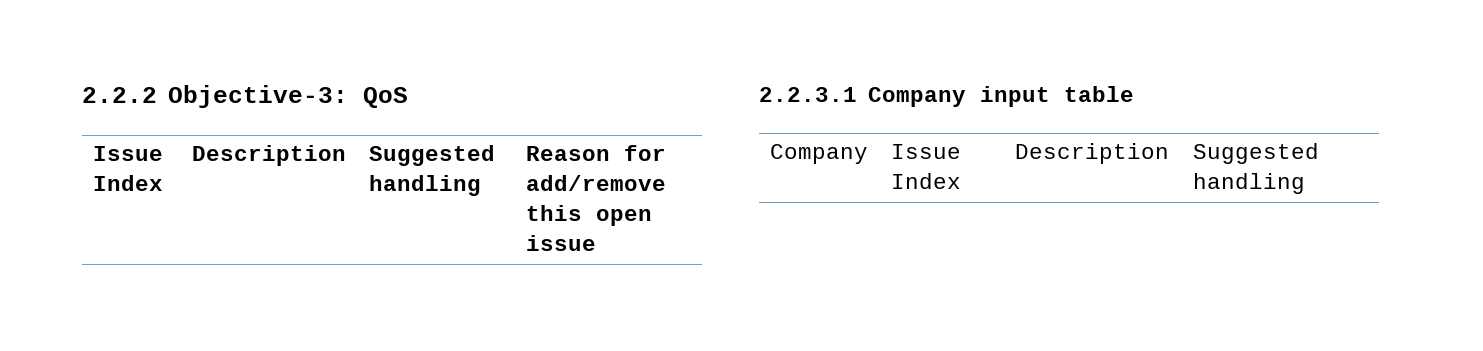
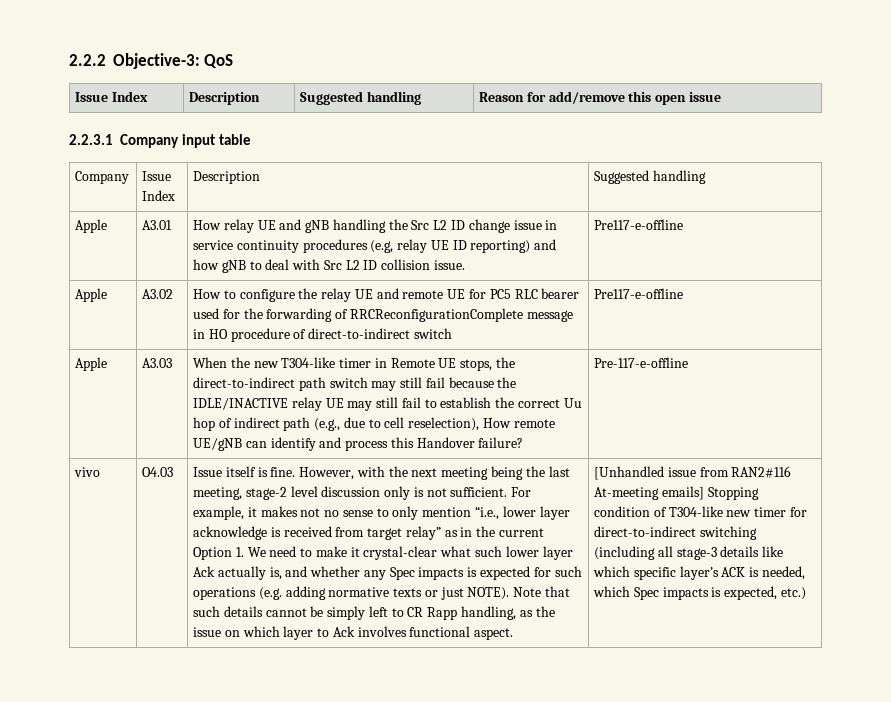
(1306, 183) none -> [75,219,108,233] [142,220,173,230] [193,219,558,233] [193,239,557,253] [193,259,466,273] [594,219,684,230] [75,288,108,302] [142,289,174,299] [193,288,580,302] [193,308,573,322] [193,328,452,342] [594,288,684,299] [75,357,108,371] [142,358,173,368] [193,357,516,371] [193,377,517,391] [193,397,582,411] [193,417,555,431] [193,437,524,451] [594,357,689,368] [74,467,101,477] [142,467,174,477] [193,466,570,480] [193,486,532,500] [193,506,570,520] [193,526,545,540] [193,546,573,560] [193,566,582,580] [193,586,571,600] [193,606,555,620] [193,626,514,640] [594,466,792,480] [594,486,759,500] [594,506,807,517] [594,526,757,540] [594,546,784,560] [593,566,805,580] [593,586,806,600] // Apple | A3.01 | How relay UE and gNB handling the Src L2 ID change issue in service continuity procedures (e.g, relay UE ID reporting) and how gNB to deal with Src L2 ID collision issue. | Pre117-e-offline // Apple | A3.02 | How to configure the relay UE and remote UE for PC5 RLC bearer used for the forwarding of RRCReconfigurationComplete message in HO procedure of direct-to-indirect switch | Pre117-e-offline // Apple | A3.03 | When the new T304-like timer in Remote UE stops, the direct-to-indirect path switch may still fail because the IDLE/INACTIVE relay UE may still fail to establish the correct Uu hop of indirect path (e.g., due to cell reselection), How remote UE/gNB can identify and process this Handover failure? | Pre-117-e-offline // vivo | O4.03 | Issue itself is fine. However, with the next meeting being the last meeting, stage-2 level discussion only is not sufficient. For example, it makes not no sense to only mention “i.e., lower layer acknowledge is received from target relay” as in the current Option 1. We need to make it crystal-clear what such lower layer Ack actually is, and whether any Spec impacts is expected for such operations (e.g. adding normative texts or just NOTE). Note that such details cannot be simply left to CR Rapp handling, as the issue on which layer to Ack involves functional aspect. | [Unhandled issue from RAN2#116 At-meeting emails] Stopping condition of T304-like new timer for direct-to-indirect switching (including all stage-3 details like which specific layer’s ACK is needed, which Spec impacts is expected, etc.)

